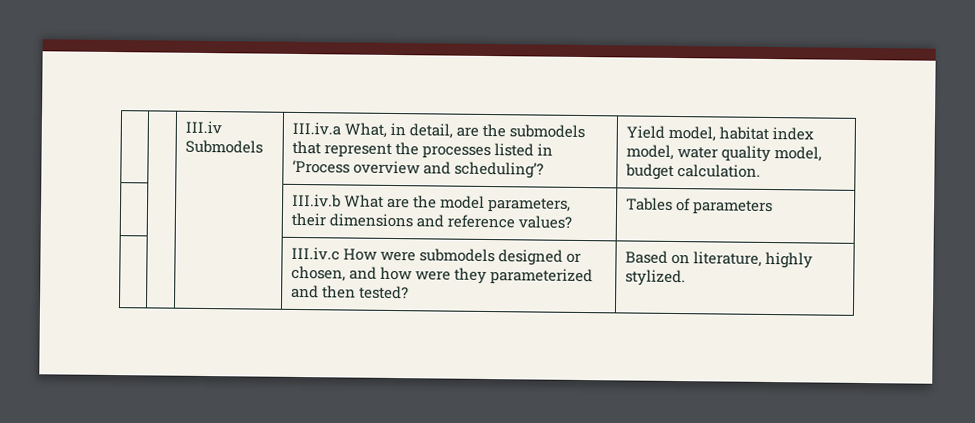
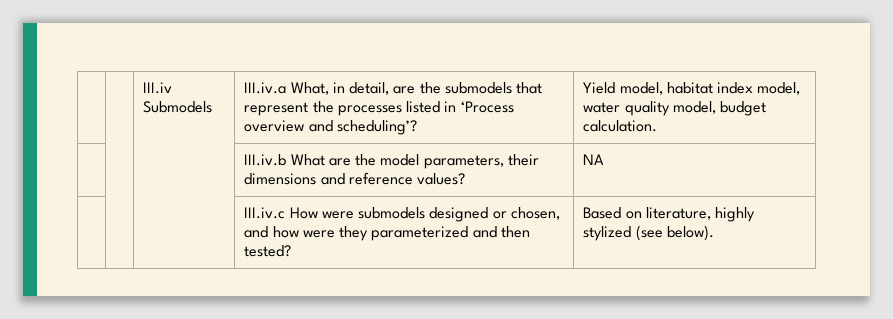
[625,197,773,216] Tables of parameters -> [583,154,605,165] NA
[624,269,686,287] stylized. -> [583,225,714,241] stylized (see below).

